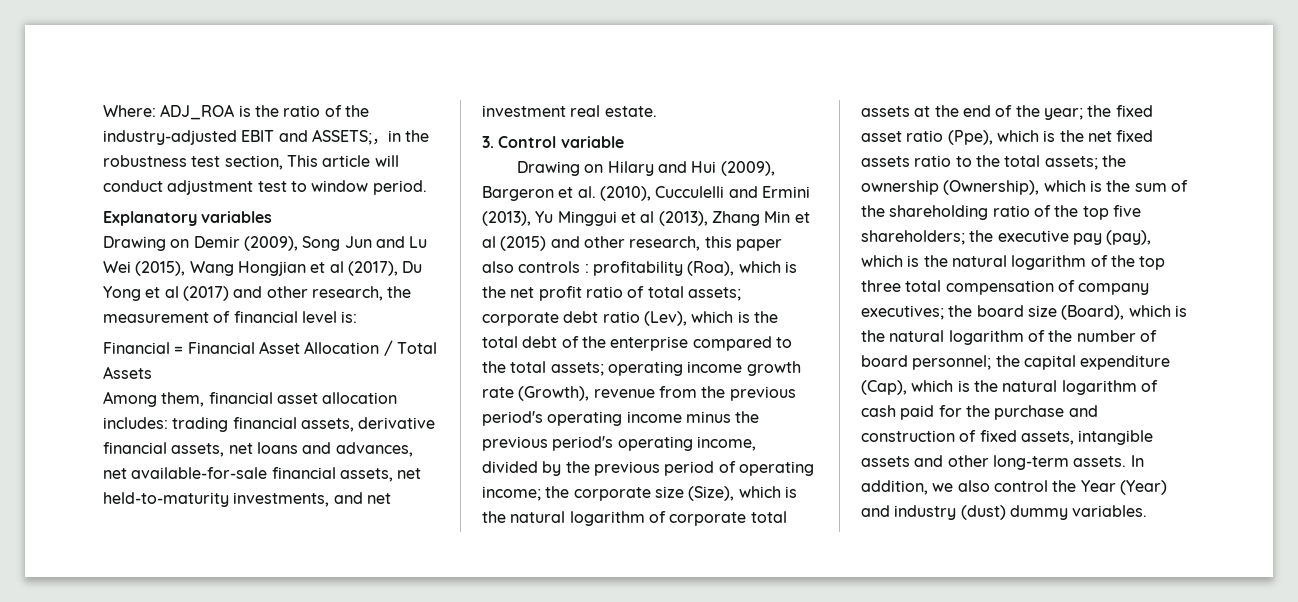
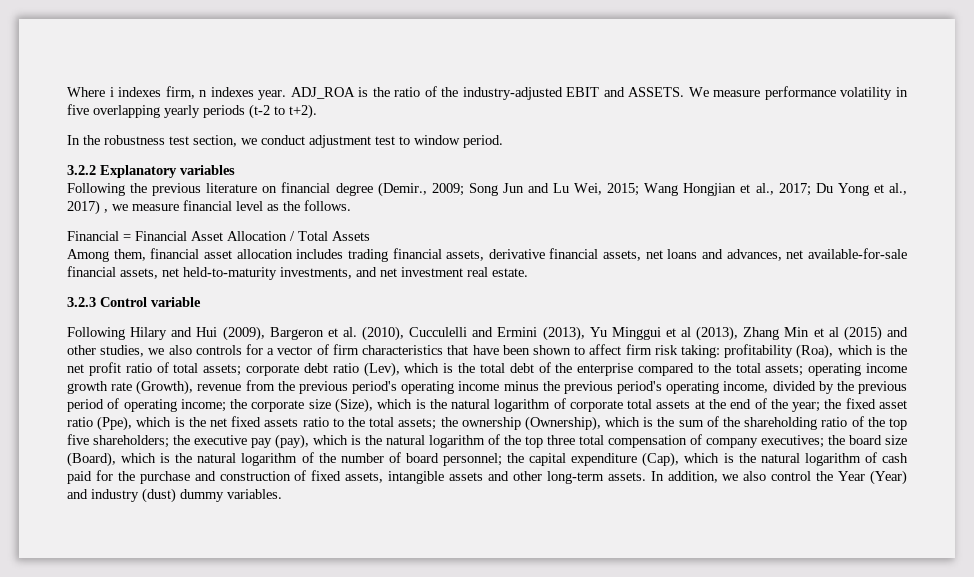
[103,105,156,117] Where: -> [67,86,287,100] Where i indexes firm, n indexes year.
[311,129,401,145] ASSETS;，in -> [628,86,908,100] [67,104,317,119] [67,135,80,145] ASSETS. We measure performance volatility in five overlapping yearly periods (t-2 to t+2). // In
[286,155,399,167] This article will -> [241,138,257,145] we
(427, 187) none -> [67,165,96,175] 3.2.2
[103,236,298,251] Drawing on Demir (2009), -> [67,182,464,197] Following the previous literature on financial degree (Demir., 2009;
[103,261,186,276] Wei (2015), -> [574,183,640,196] Wei, 2015;
[329,261,398,276] al (2017), -> [755,183,811,196] al., 2017;
[164,286,412,301] [103,311,358,323] al (2017) and other research, the measurement of financial level is: -> [888,183,907,195] [67,200,351,215] al., 2017) , we measure financial level as the follows.
[103,417,168,429] includes: -> [296,249,344,259] includes
[482,136,494,148] 3. -> [67,297,96,307] 3.2.3
[517,161,604,176] Drawing on -> [67,327,125,340] Following
[629,236,782,251] [482,261,589,273] research, this paper also controls : -> [100,344,720,358] studies, we also controls for a vector of firm characteristics that have been shown to affect firm risk taking:

